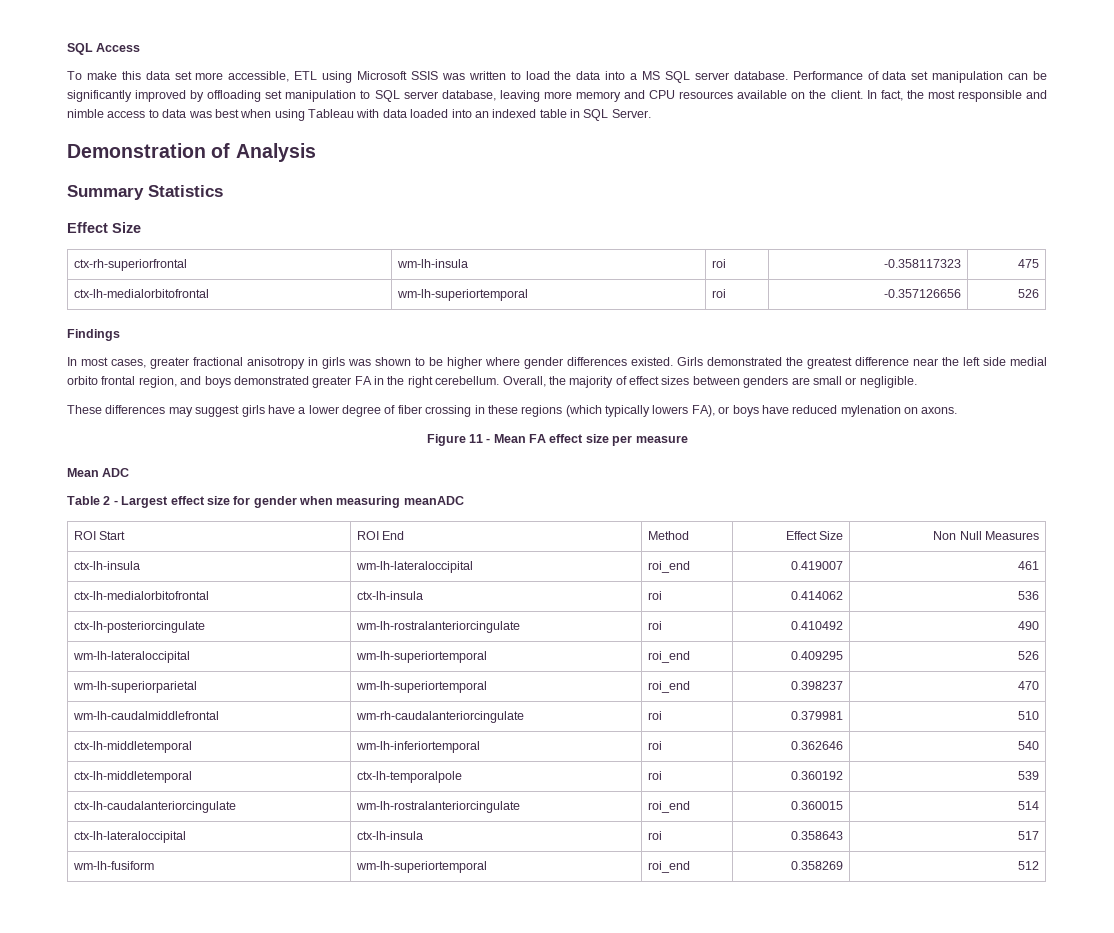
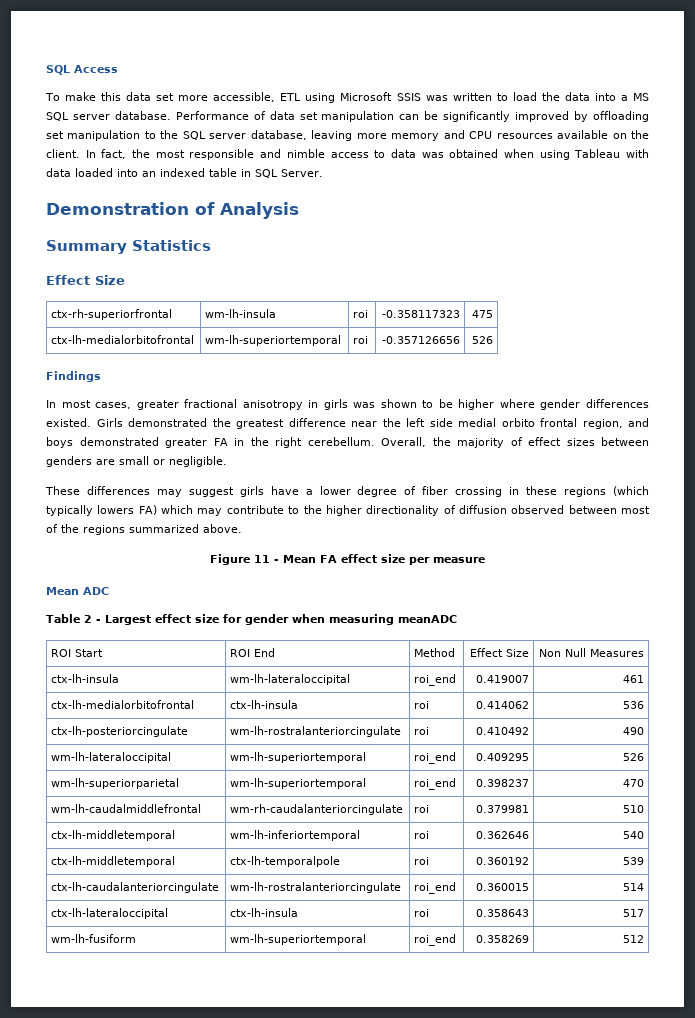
(371, 94) none -> [160,130,179,139] the
[214,109,239,118] best -> [449,149,499,158] obtained
[691,405,958,417] FA), or boys have reduced mylenation on axons. -> [138,505,650,516] [46,524,242,535] FA) which may contribute to the higher directionality of diffusion observed between most of the regions summarized above.

